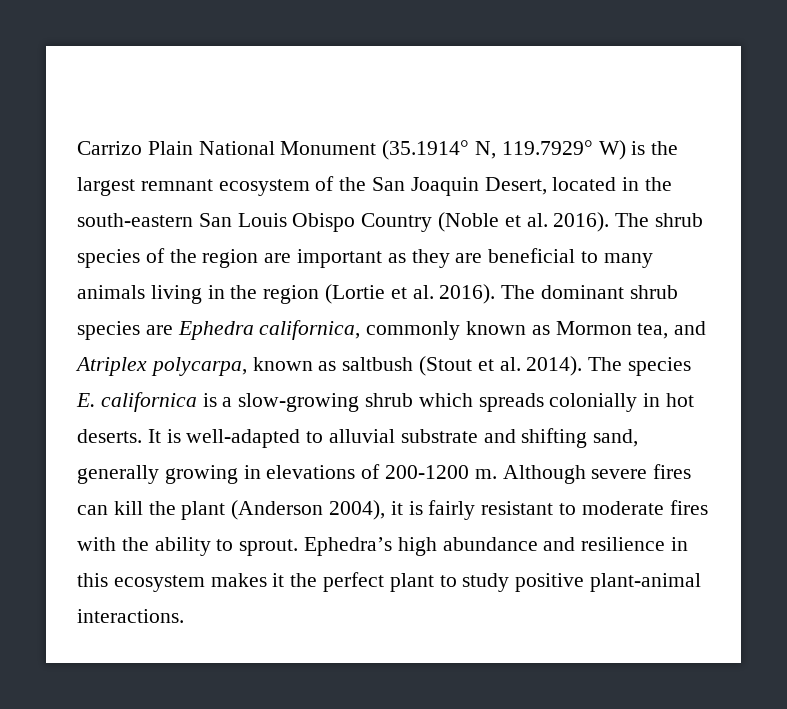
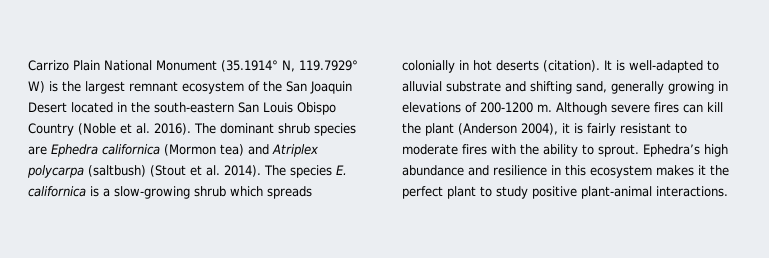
[484,177,547,195] Desert, -> [28,102,67,113] Desert
[655,213,704,227] [77,248,653,268] [77,284,536,304] shrub species of the region are important as they are beneficial to many animals living in the region (Lortie et al. 2016). The -> (216, 128) none
[259,320,707,340] [75,357,414,376] californica, commonly known as Mormon tea, and Atriplex polycarpa, known as saltbush -> [102,144,319,157] [27,165,146,178] californica (Mormon tea) and Atriplex polycarpa (saltbush)
[77,429,142,443] deserts. -> [496,60,600,72] deserts (citation).

